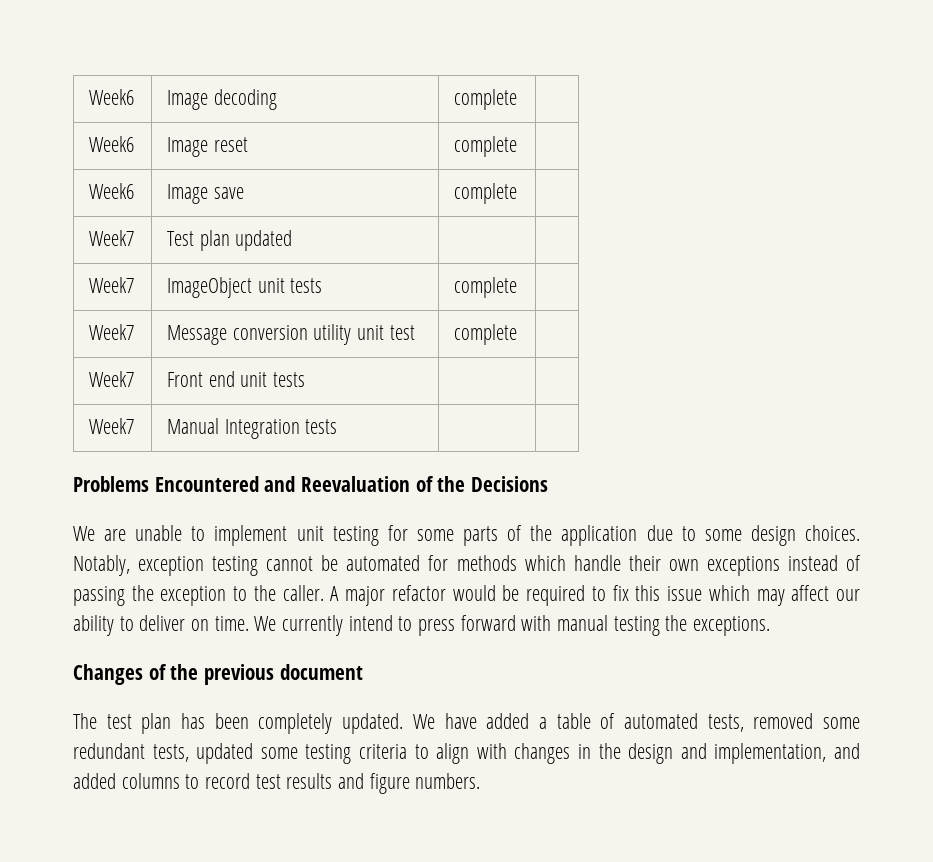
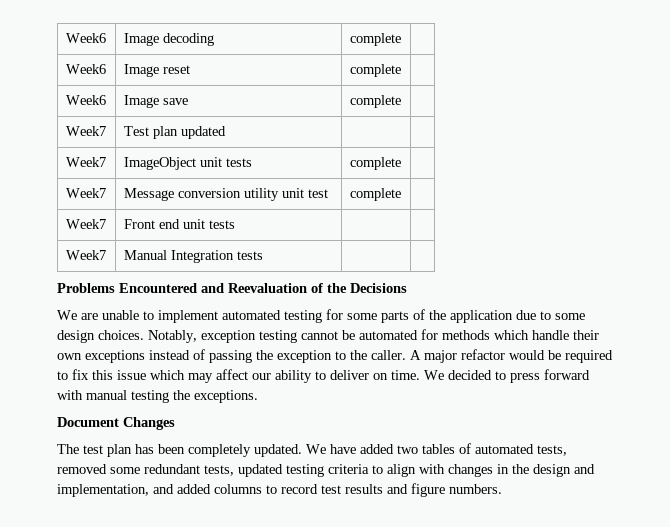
[296,526,324,541] unit -> [222,310,281,320] automated
[282,615,393,636] currently intend -> [448,370,492,380] decided
(771, 626) none -> [57,417,119,427] Document
[148,664,363,685] of the previous document -> (175, 423) none
[538,713,591,729] a table -> [397,444,455,454] two tables
[260,747,298,759] some -> (283, 470) none

